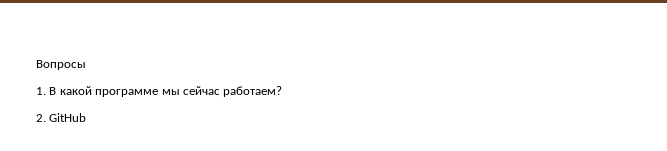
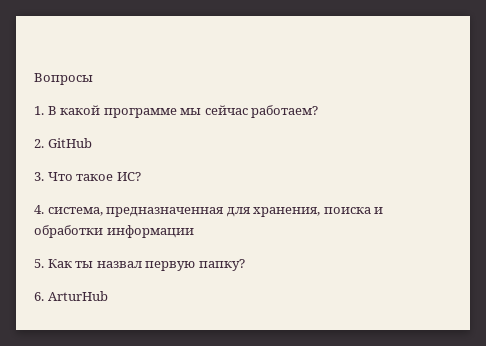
(87, 117) none -> [34,172,141,181] [34,205,384,217] [34,225,194,238] [34,259,245,271] [34,291,108,301] // 3. Что такое ИС? // 4. система, предназначенная для хранения, поиска и обработки информации // 5. Как ты назвал первую папку? // 6. ArturHub

